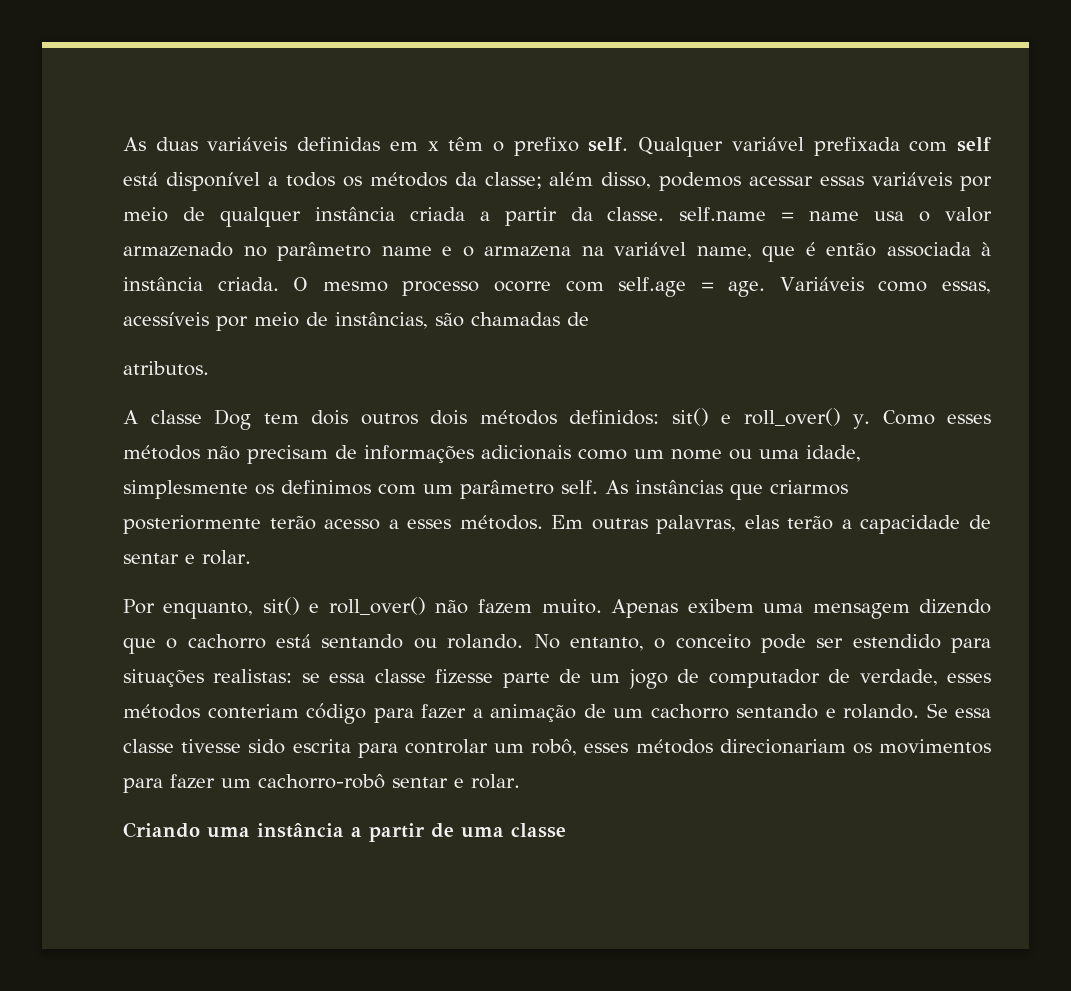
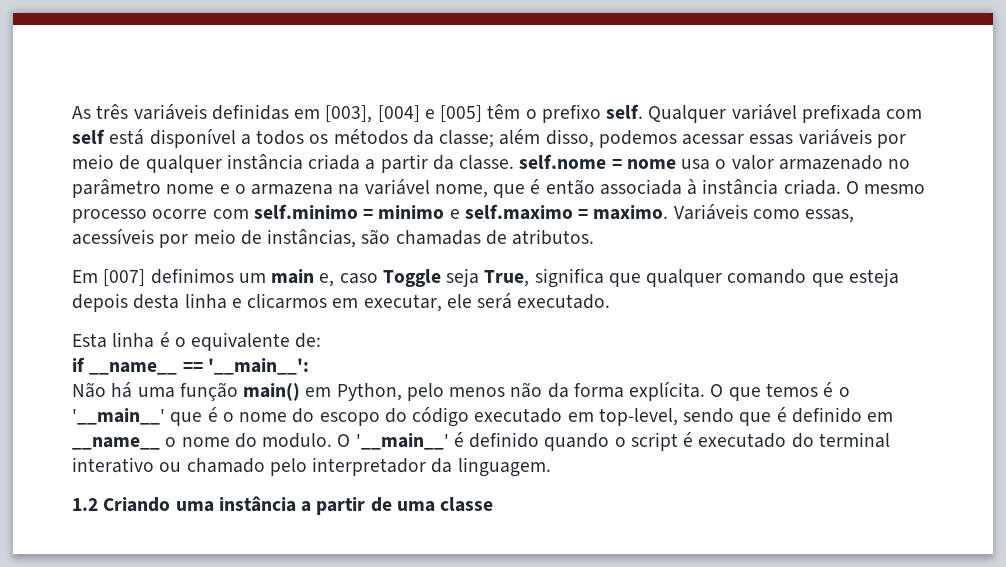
[123,137,198,151] As duas -> [72,104,129,119] As três
[427,141,439,151] x -> [325,105,483,123] [003], [004] e [005]
[679,207,860,221] self.name = name -> [519,154,676,169] self.nome = nome
[381,246,432,256] name -> [166,184,215,194] nome
[696,246,752,259] name, -> [434,184,488,198] nome,
[618,277,766,297] self.age = age. -> [253,204,669,220] self.minimo = minimo e self.maximo = maximo.
(589, 319) // -> (507, 237) none
[123,408,991,430] [123,445,861,464] [123,479,848,500] [123,515,992,534] [123,550,251,565] [123,597,992,619] [123,634,992,654] [123,669,992,689] [123,703,991,724] [123,738,991,758] [123,773,520,793] A classe Dog tem dois outros dois métodos definidos: sit() e roll_over() y. Como esses métodos não precisam de informações adicionais como um nome ou uma idade, simplesmente os definimos com um parâmetro self. As instâncias que criarmos posteriormente terão acesso a esses métodos. Em outras palavras, elas terão a capacidade de sentar e rolar. // Por enquanto, sit() e roll_over() não fazem muito. Apenas exibem uma mensagem dizendo que o cachorro está sentando ou rolando. No entanto, o conceito pode ser estendido para situações realistas: se essa classe fizesse parte de um jogo de computador de verdade, esses métodos conteriam código para fazer a animação de um cachorro sentando e rolando. Se essa classe tivesse sido escrita para controlar um robô, esses métodos direcionariam os movimentos para fazer um cachorro-robô sentar e rolar. // -> [72,268,899,288] [72,293,611,312] [72,332,322,351] [72,357,309,375] [72,382,850,401] [72,407,894,427] [72,432,890,451] [72,457,551,477] [72,498,98,511] Em [007] definimos um main e, caso Toggle seja True, significa que qualquer comando que esteja depois desta linha e clicarmos em executar, ele será executado. // Esta linha é o equivalente de: // if __name__ == '__main__': // Não há uma função main() em Python, pelo menos não da forma explícita. O que temos é o '__main__' que é o nome do escopo do código executado em top-level, sendo que é definido em __name__ o nome do modulo. O '__main__' é definido quando o script é executado do terminal interativo ou chamado pelo interpretador da linguagem. // 1.2

